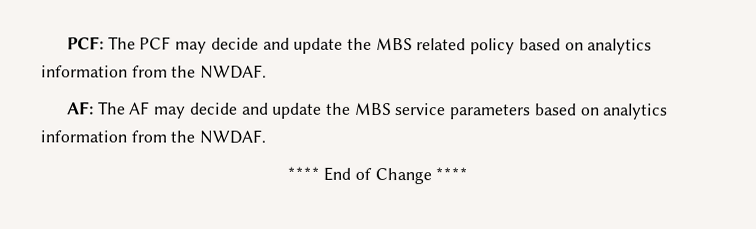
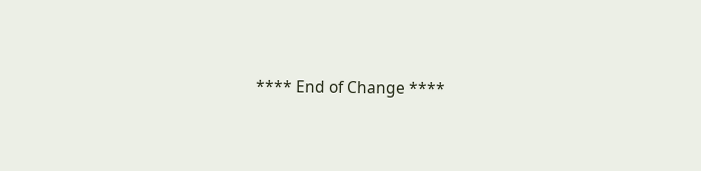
[66,36,653,55] [41,64,268,79] [65,101,669,120] [40,129,267,144] PCF: The PCF may decide and update the MBS related policy based on analytics information from the NWDAF. // AF: The AF may decide and update the MBS service parameters based on analytics information from the NWDAF. // -> (254, 86) none

